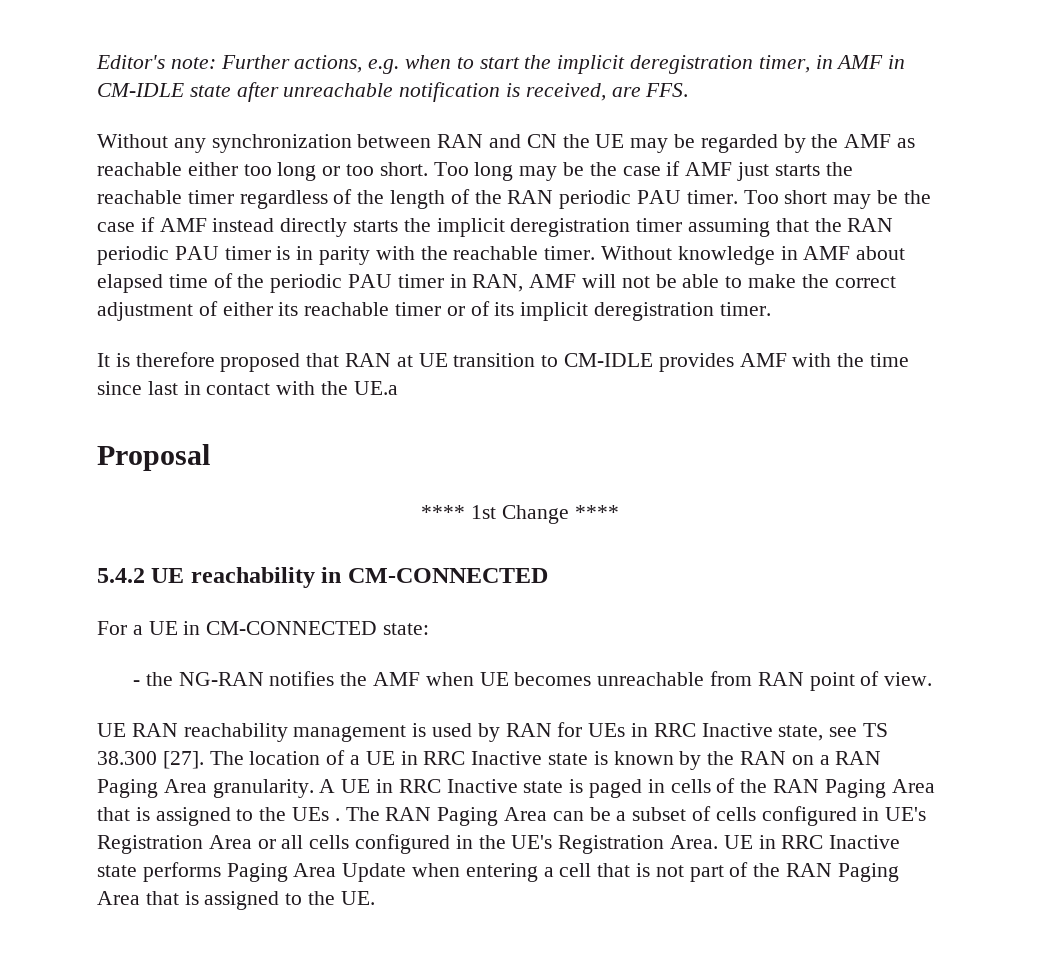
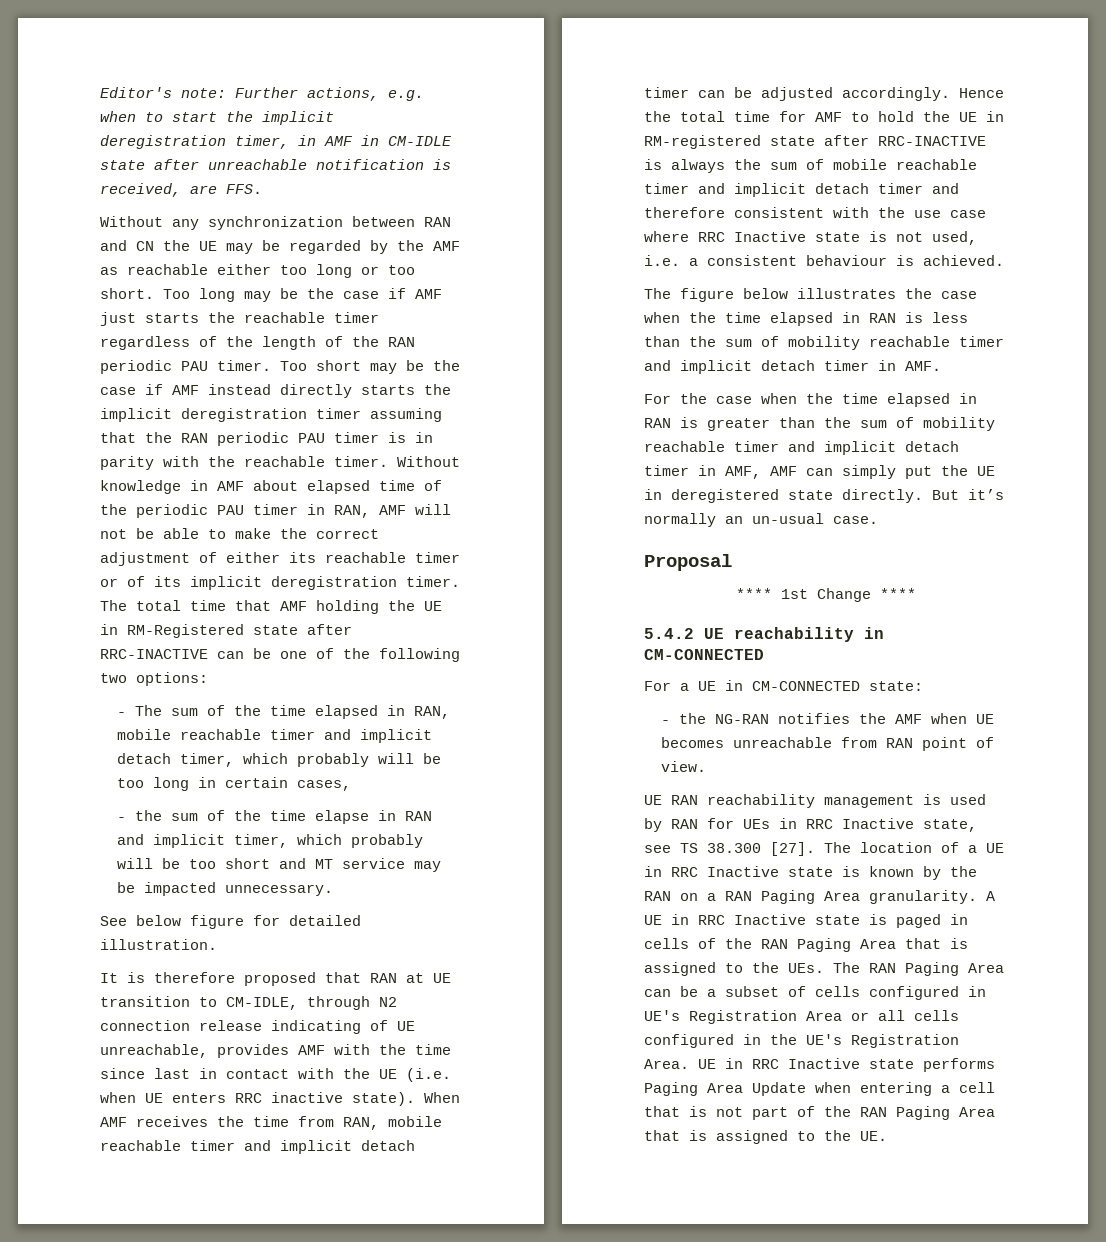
(771, 309) none -> [100,600,442,614] [100,624,352,638] [100,648,460,662] [100,672,208,686] [117,705,451,719] [117,729,433,743] [117,753,442,767] [117,777,352,791] [117,810,433,824] [117,834,424,848] [117,858,442,872] [117,882,334,896] [100,915,361,929] [100,939,217,950] The total time that AMF holding the UE in RM-Registered state after RRC-INACTIVE can be one of the following two options: // - The sum of the time elapsed in RAN, mobile reachable timer and implicit detach timer, which probably will be too long in certain cases, // - the sum of the time elapse in RAN and implicit timer, which probably will be too short and MT service may be impacted unnecessary. // See below figure for detailed illustration.
[564,353,654,367] CM-IDLE -> [226,996,397,1010] [100,1020,415,1034] [100,1044,208,1058] CM-IDLE, through N2 connection release indicating of UE unreachable,
[353,381,398,395] UE.a -> [379,1068,451,1082] [100,1092,460,1106] [100,1116,442,1130] [100,1140,415,1154] [644,87,1004,101] [644,111,1004,122] [644,135,986,149] [644,159,977,173] [644,183,959,197] [644,207,986,218] [644,231,977,245] [644,255,1004,266] [644,288,977,302] [644,312,968,326] [644,336,1004,350] [644,360,941,374] [644,393,977,407] [644,417,995,431] [644,441,959,455] [644,465,995,479] [644,489,1004,503] [644,513,878,527] UE (i.e. when UE enters RRC inactive state). When AMF receives the time from RAN, mobile reachable timer and implicit detach timer can be adjusted accordingly. Hence the total time for AMF to hold the UE in RM-registered state after RRC-INACTIVE is always the sum of mobile reachable timer and implicit detach timer and therefore consistent with the use case where RRC Inactive state is not used, i.e. a consistent behaviour is achieved. // The figure below illustrates the case when the time elapsed in RAN is less than the sum of mobility reachable timer and implicit detach timer in AMF. // For the case when the time elapsed in RAN is greater than the sum of mobility reachable timer and implicit detach timer in AMF, AMF can simply put the UE in deregistered state directly. But it’s normally an un-usual case.
[292,807,340,821] UEs . -> [788,963,824,973] UEs.

